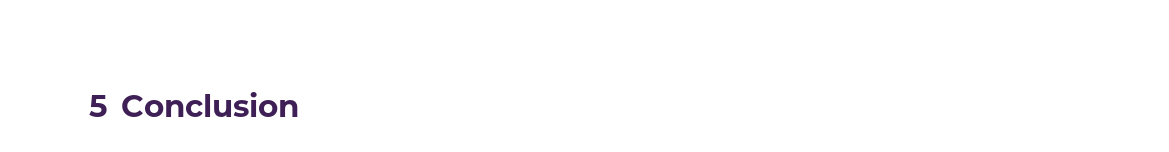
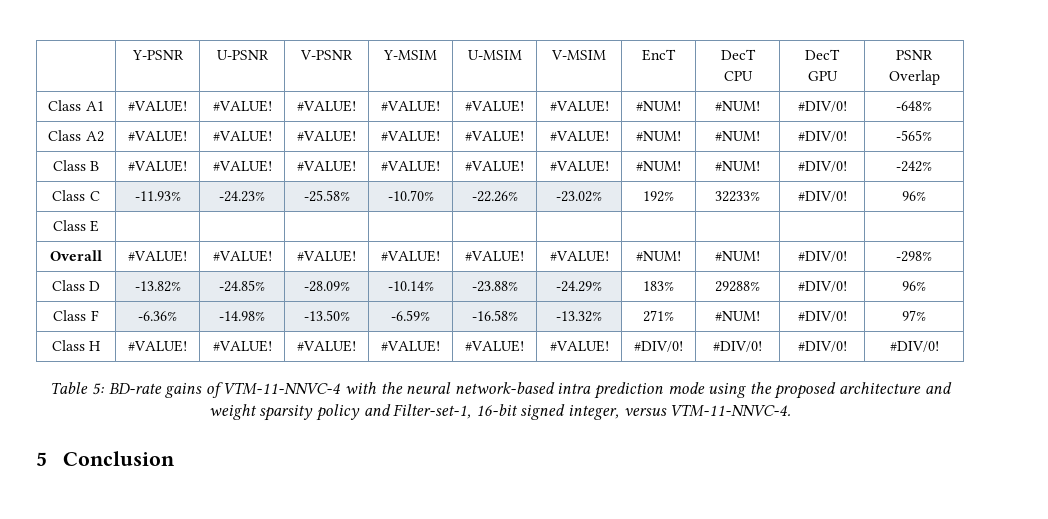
(89, 106) none -> [131,50,184,60] [216,50,269,60] [300,50,353,60] [383,50,437,60] [467,50,522,60] [551,50,606,60] [642,49,676,61] [720,49,756,60] [723,71,753,81] [805,49,840,60] [807,71,838,81] [896,50,933,60] [888,70,940,85] [48,100,104,111] [128,100,187,112] [212,100,272,112] [297,100,356,112] [381,100,440,112] [465,100,524,112] [549,100,609,112] [636,101,681,111] [715,101,760,111] [797,101,847,112] [896,101,932,111] [48,130,104,142] [128,130,187,142] [212,130,272,142] [297,130,356,142] [381,130,440,142] [465,130,524,142] [549,130,609,142] [636,131,681,141] [715,131,760,141] [797,131,847,142] [896,130,932,141] [52,160,100,171] [128,160,187,172] [212,160,272,172] [297,160,356,172] [381,160,440,172] [465,160,524,172] [549,160,609,172] [636,161,681,171] [715,161,760,171] [797,161,847,172] [896,161,932,172] [52,190,100,201] [134,191,181,201] [219,191,265,202] [303,190,350,202] [387,190,434,201] [471,191,518,202] [556,191,602,202] [643,191,674,202] [715,191,760,202] [797,191,847,202] [902,191,926,201] [52,220,100,232] [50,250,102,261] [128,250,187,262] [212,250,272,262] [297,250,356,262] [381,250,440,262] [465,250,524,262] [549,250,609,262] [636,251,681,261] [715,251,760,261] [797,251,847,262] [896,251,932,262] [51,280,101,291] [134,281,181,292] [219,280,265,292] [303,281,350,292] [387,281,434,291] [471,281,518,292] [556,281,602,292] [643,281,674,291] [715,281,760,292] [797,281,847,292] [902,281,926,291] [53,310,99,321] [138,311,177,321] [219,311,265,321] [303,310,350,321] [391,310,430,321] [471,310,518,321] [556,311,602,322] [643,310,674,322] [715,311,760,321] [797,311,847,322] [902,310,926,321] [51,340,102,351] [128,340,187,352] [212,340,272,352] [297,340,356,352] [381,340,440,352] [465,340,524,352] [549,340,609,352] [634,341,683,352] [713,341,762,352] [797,341,847,352] [889,341,939,352] [50,382,952,399] [208,404,792,421] | Y-PSNR | U-PSNR | V-PSNR | Y-MSIM | U-MSIM | V-MSIM | EncT | DecT CPU | DecT GPU | PSNR Overlap // Class A1 | #VALUE! | #VALUE! | #VALUE! | #VALUE! | #VALUE! | #VALUE! | #NUM! | #NUM! | #DIV/0! | -648% // Class A2 | #VALUE! | #VALUE! | #VALUE! | #VALUE! | #VALUE! | #VALUE! | #NUM! | #NUM! | #DIV/0! | -565% // Class B | #VALUE! | #VALUE! | #VALUE! | #VALUE! | #VALUE! | #VALUE! | #NUM! | #NUM! | #DIV/0! | -242% // Class C | -11.93% | -24.23% | -25.58% | -10.70% | -22.26% | -23.02% | 192% | 32233% | #DIV/0! | 96% // Class E | | | | | | | | | | // Overall | #VALUE! | #VALUE! | #VALUE! | #VALUE! | #VALUE! | #VALUE! | #NUM! | #NUM! | #DIV/0! | -298% // Class D | -13.82% | -24.85% | -28.09% | -10.14% | -23.88% | -24.29% | 183% | 29288% | #DIV/0! | 96% // Class F | -6.36% | -14.98% | -13.50% | -6.59% | -16.58% | -13.32% | 271% | #NUM! | #DIV/0! | 97% // Class H | #VALUE! | #VALUE! | #VALUE! | #VALUE! | #VALUE! | #VALUE! | #DIV/0! | #DIV/0! | #DIV/0! | #DIV/0! // Table 5: BD-rate gains of VTM-11-NNVC-4 with the neural network-based intra prediction mode using the proposed architecture and weight sparsity policy and Filter-set-1, 16-bit signed integer, versus VTM-11-NNVC-4. //

